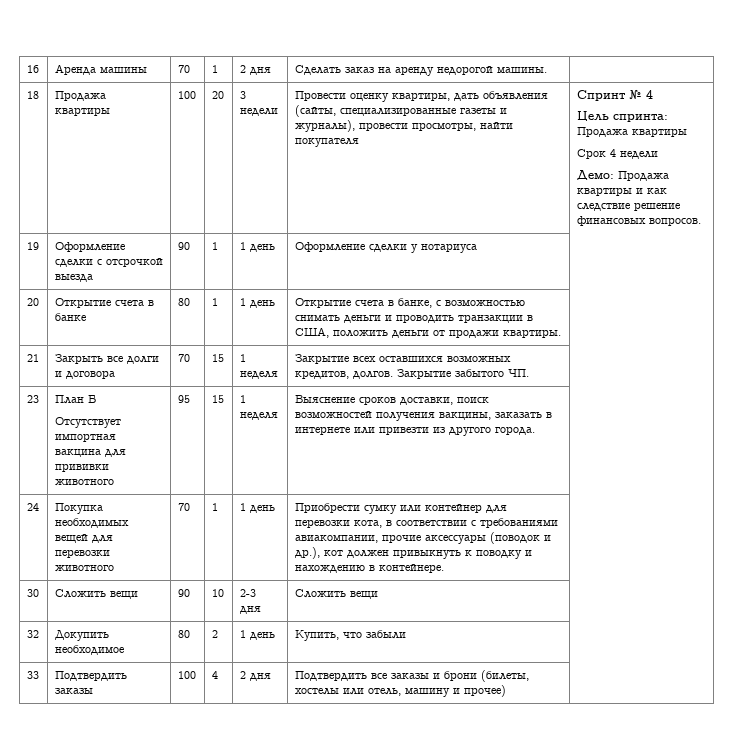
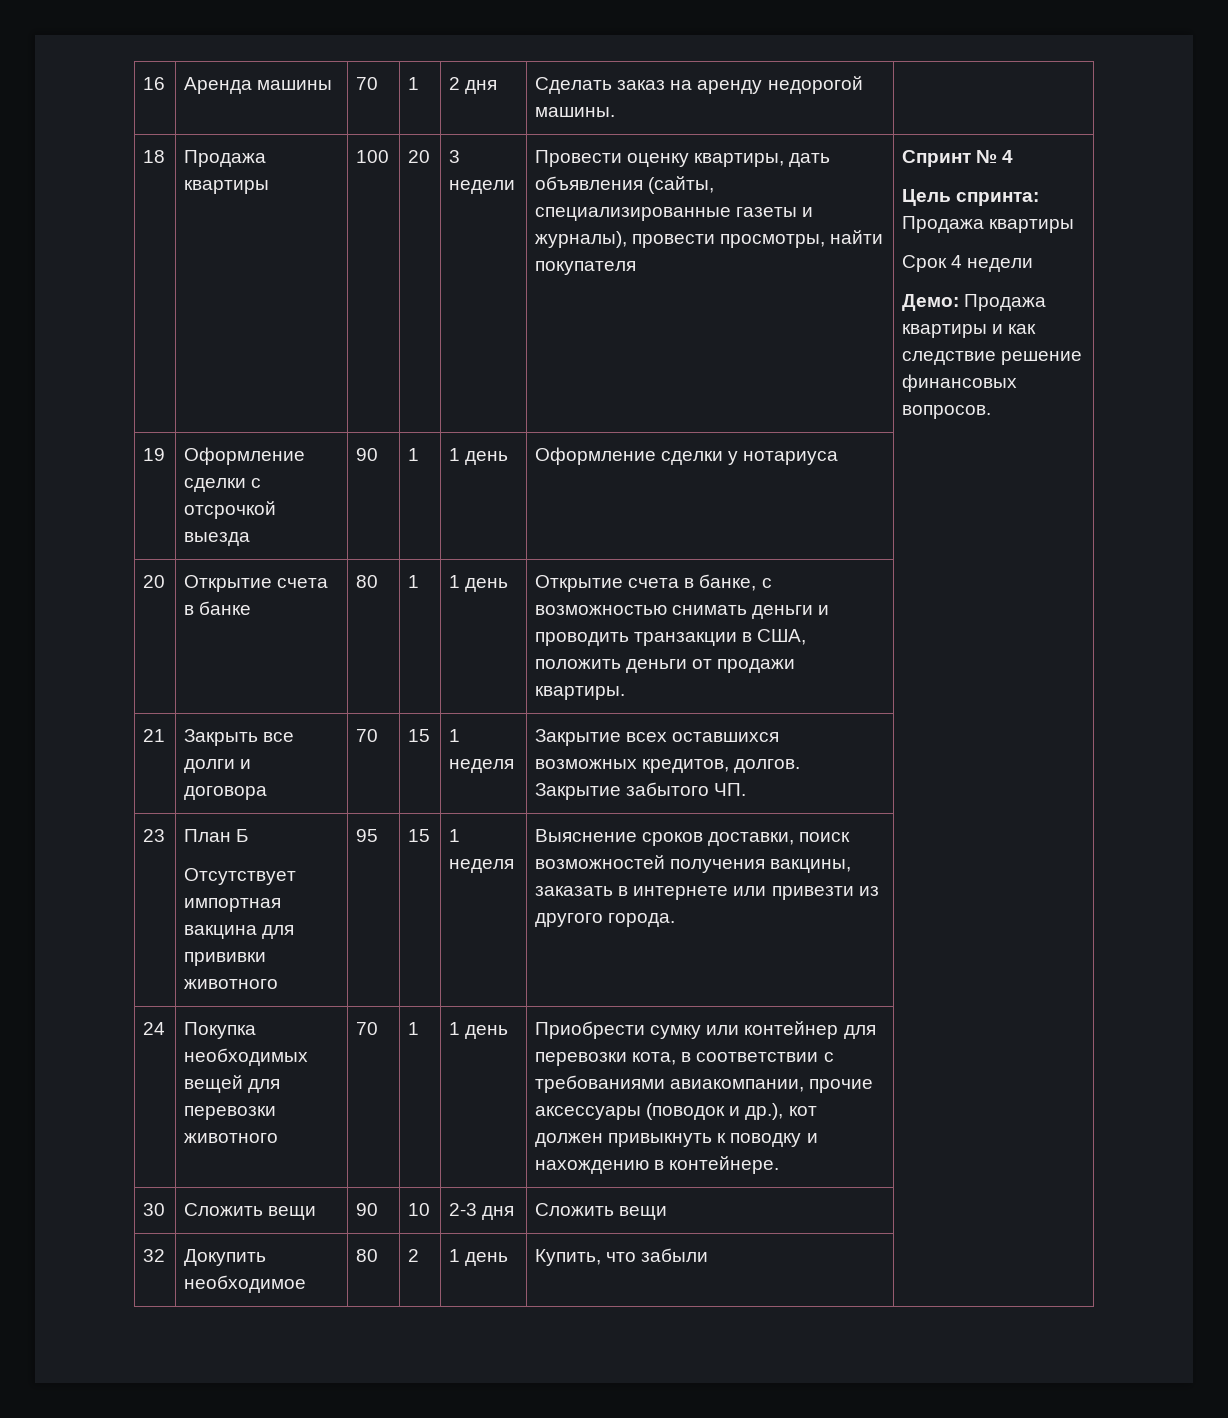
[26,671,39,679] [54,671,127,681] [54,688,93,694] [177,671,196,679] [211,671,218,679] [239,671,271,681] [294,670,529,682] [294,685,506,697] // 33 | Подтвердить заказы | 100 | 4 | 2 дня | Подтвердить все заказы и брони (билеты, хостелы или отель, машину и прочее) | -> (709, 1255) none

